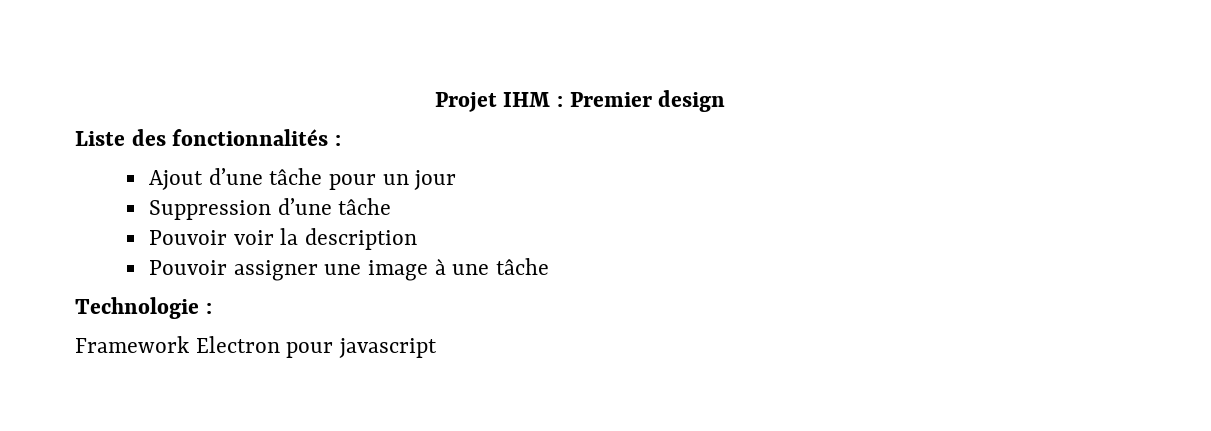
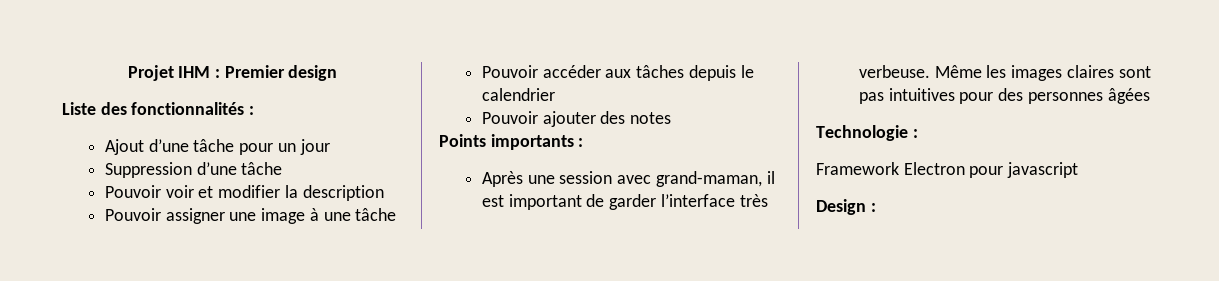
(274, 237) none -> [198,185,281,198] et modifier
(549, 266) none -> [481,65,754,81] [481,88,555,101] [481,111,672,127] [439,134,584,150] [481,171,775,187] [481,194,768,210] [858,65,1151,81] [858,88,1150,104] // Pouvoir accéder aux tâches depuis le calendrier // Pouvoir ajouter des notes // Points importants : // Après une session avec grand-maman, il est important de garder l’interface très verbeuse. Même les images claires sont pas intuitives pour des personnes âgées
(437, 348) none -> [816,199,876,215] // Design :

